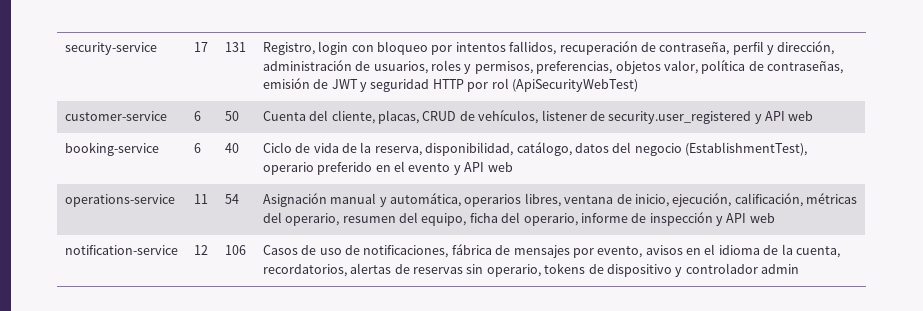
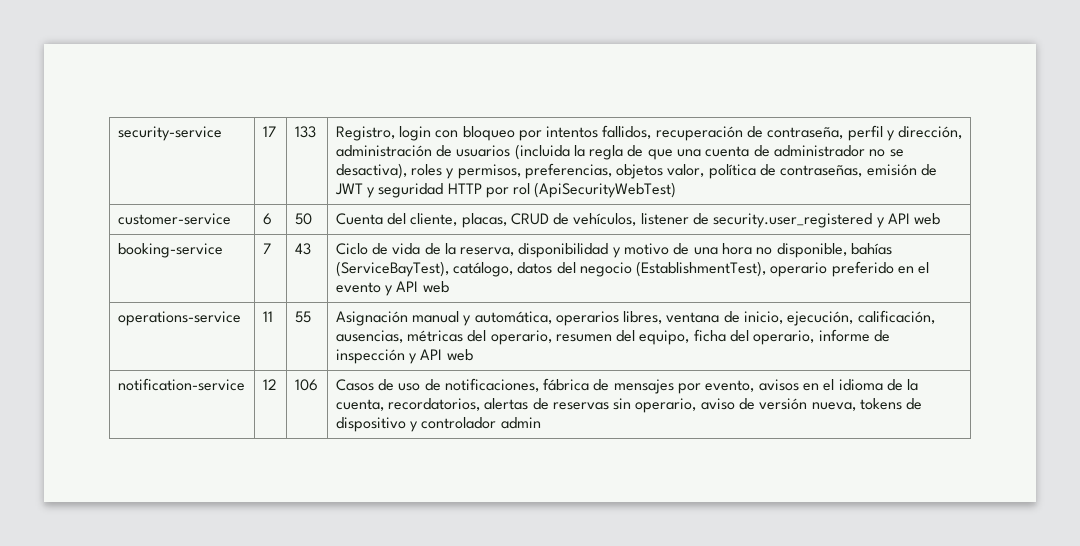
[224,42,246,52] 131 -> [294,126,316,138] 133
[373,61,428,74] usuarios, -> [456,144,904,160] [335,163,407,179] usuarios (incluida la regla de que una cuenta de administrador no se desactiva),
[193,143,201,153] [224,143,239,153] 6 | 40 -> [262,243,271,254] [294,243,311,255] 7 | 43
[425,142,514,156] disponibilidad, -> [518,243,893,258] [335,261,449,277] disponibilidad y motivo de una hora no disponible, bahías (ServiceBayTest),
[224,194,239,204] 54 -> [294,311,311,323] 55
(803, 200) none -> [335,330,403,343] ausencias,
(541, 270) none -> [700,398,856,411] aviso de versión nueva,

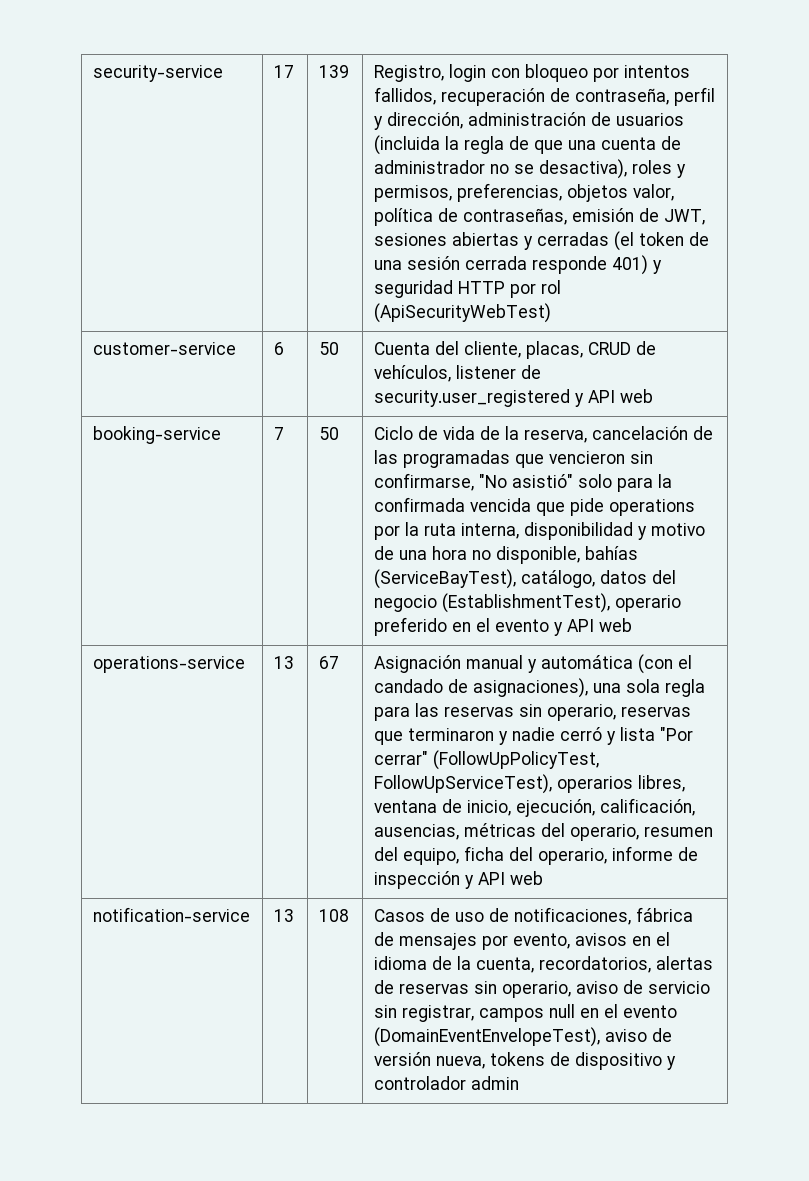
[294,126,316,138] 133 -> [318,65,349,78] 139
[334,183,363,195] JWT -> [663,209,705,225] [373,231,709,251] [373,255,648,275] JWT, sesiones abiertas y cerradas (el token de una sesión cerrada responde 401)
[294,243,311,255] 43 -> [318,427,339,440] 50
(515, 251) none -> [591,426,713,440] [373,450,653,468] [373,473,672,492] [373,497,695,516] [373,522,519,540] cancelación de las programadas que vencieron sin confirmarse, "No asistió" solo para la confirmada vencida que pide operations por la ruta interna,
[262,311,273,322] [294,311,311,323] 11 | 55 -> [273,656,294,669] [318,656,339,669] 13 | 67
[474,311,552,324] automática, -> [540,654,692,674] [373,678,705,698] [373,703,691,721] [373,727,693,745] [373,750,599,770] [373,774,552,794] automática (con el candado de asignaciones), una sola regla para las reservas sin operario, reservas que terminaron y nadie cerró y lista "Por cerrar" (FollowUpPolicyTest, FollowUpServiceTest),
[262,379,277,390] [294,379,318,391] 12 | 106 -> [273,909,294,922] [318,909,349,922] 13 | 108
(756, 404) none -> [647,981,710,994] [373,1004,677,1022] [373,1027,672,1047] servicio sin registrar, campos null en el evento (DomainEventEnvelopeTest), aviso de

